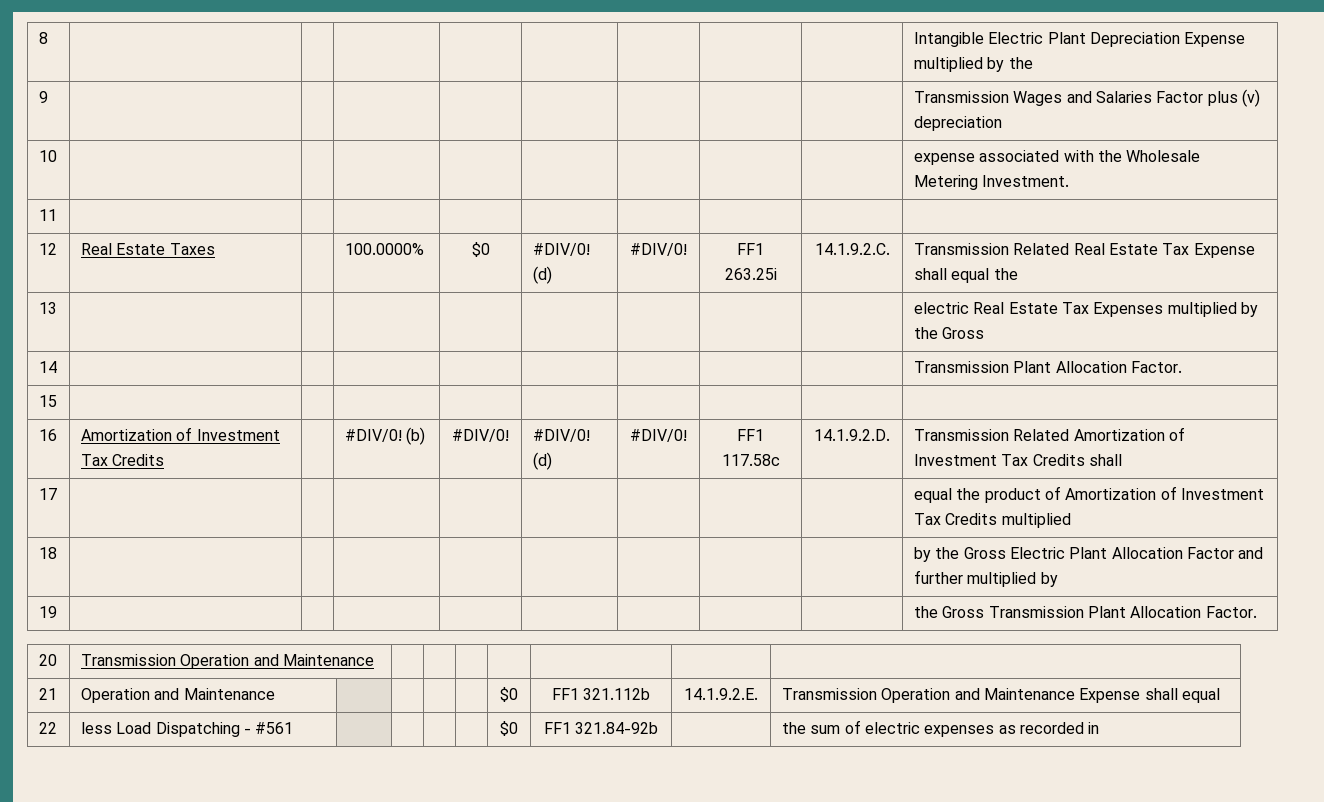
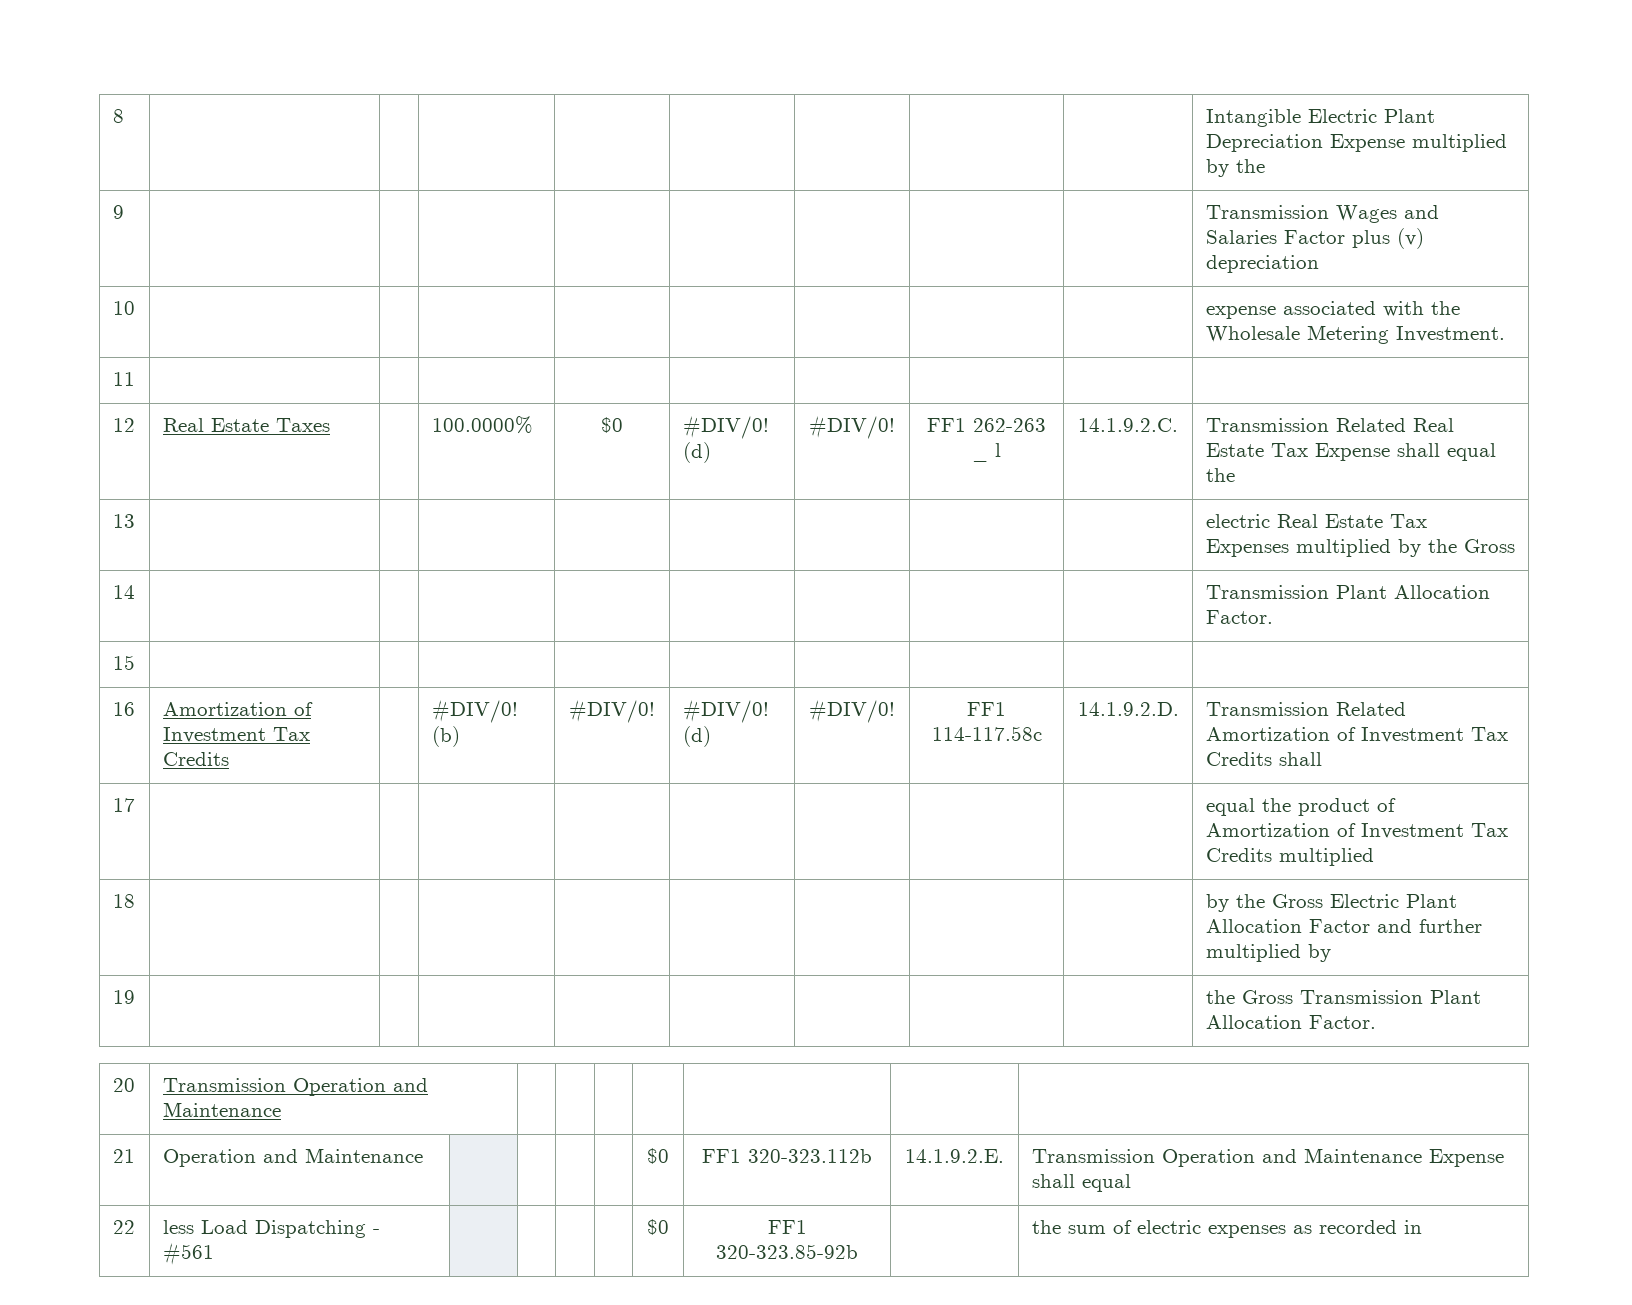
[724,268,777,280] 263.25i -> [973,418,1046,432] [972,457,988,462] [995,443,1001,457] 262-263 _ l
[721,454,780,466] 117.58c -> [931,726,1042,741] 114-117.58c
[583,688,651,700] 321.112b -> [748,1149,872,1163] 320-323.112b
[575,722,659,734] 321.84-92b -> [716,1244,858,1259] 320-323.85-92b

